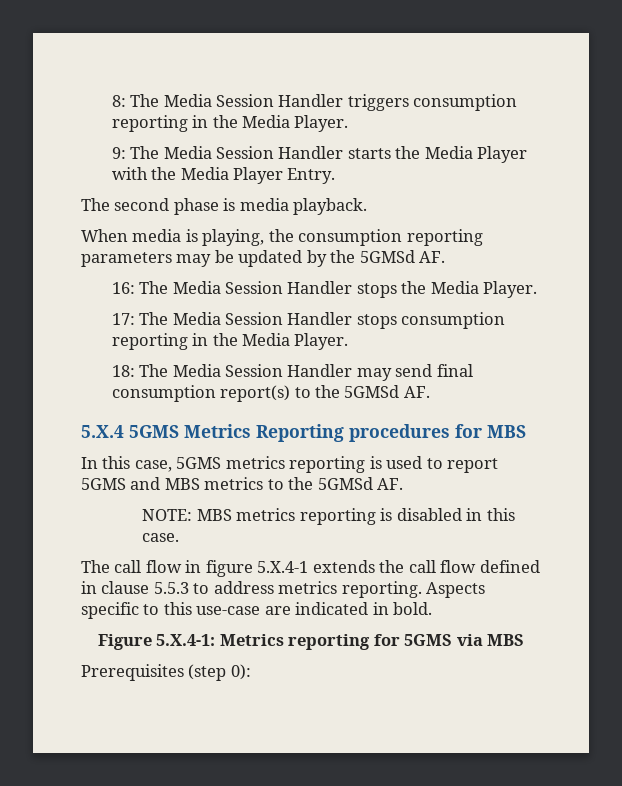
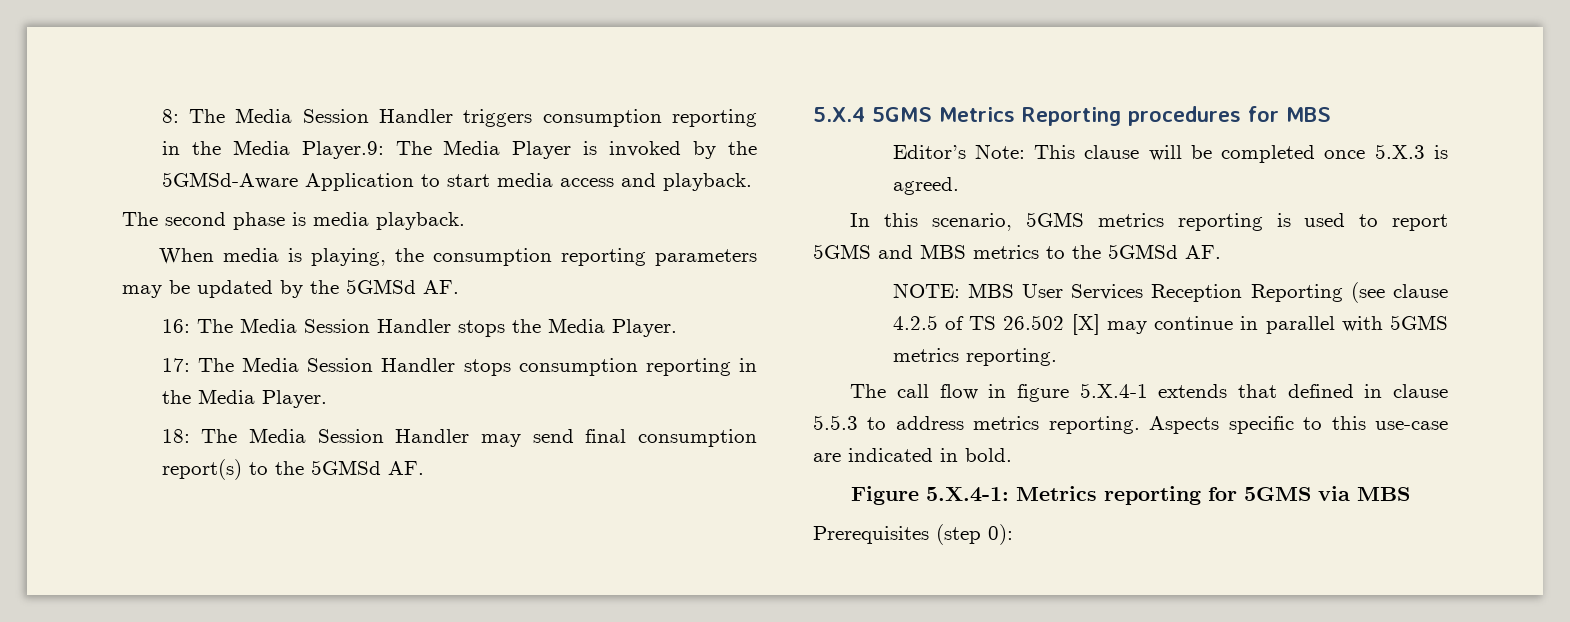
[294,115,349,132] [111,146,528,163] [111,167,336,184] Player. // 9: The Media Session Handler starts the Media Player with the Media Player Entry. -> [301,140,757,159] [161,172,752,191] Player.9: The Media Player is invoked by the 5GMSd-Aware Application to start media access and playback.
(526, 431) none -> [892,144,1448,163] [892,177,959,195] // Editor’s Note: This clause will be completed once 5.X.3 is agreed.
[134,460,172,472] case, -> [932,213,1013,231] scenario,
[236,508,515,525] [142,533,180,542] metrics reporting is disabled in this case. -> [1022,282,1448,303] [892,314,1448,335] [892,348,1057,366] User Services Reception Reporting (see clause 4.2.5 of TS 26.502 [X] may continue in parallel with 5GMS metrics reporting.
[379,560,477,573] the call flow -> [1238,384,1278,398] that

